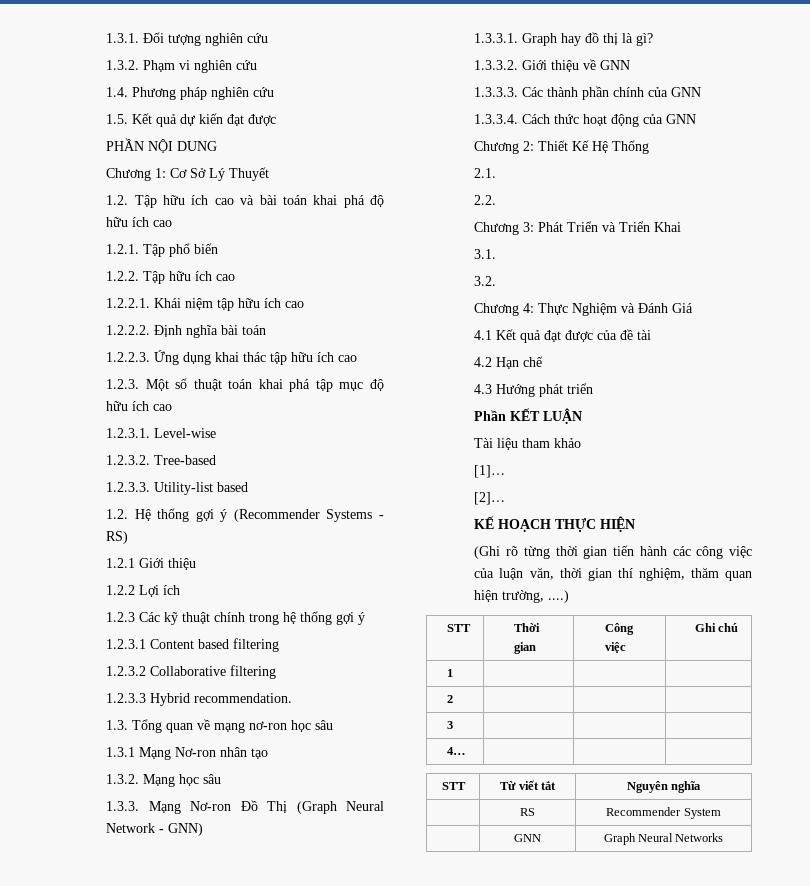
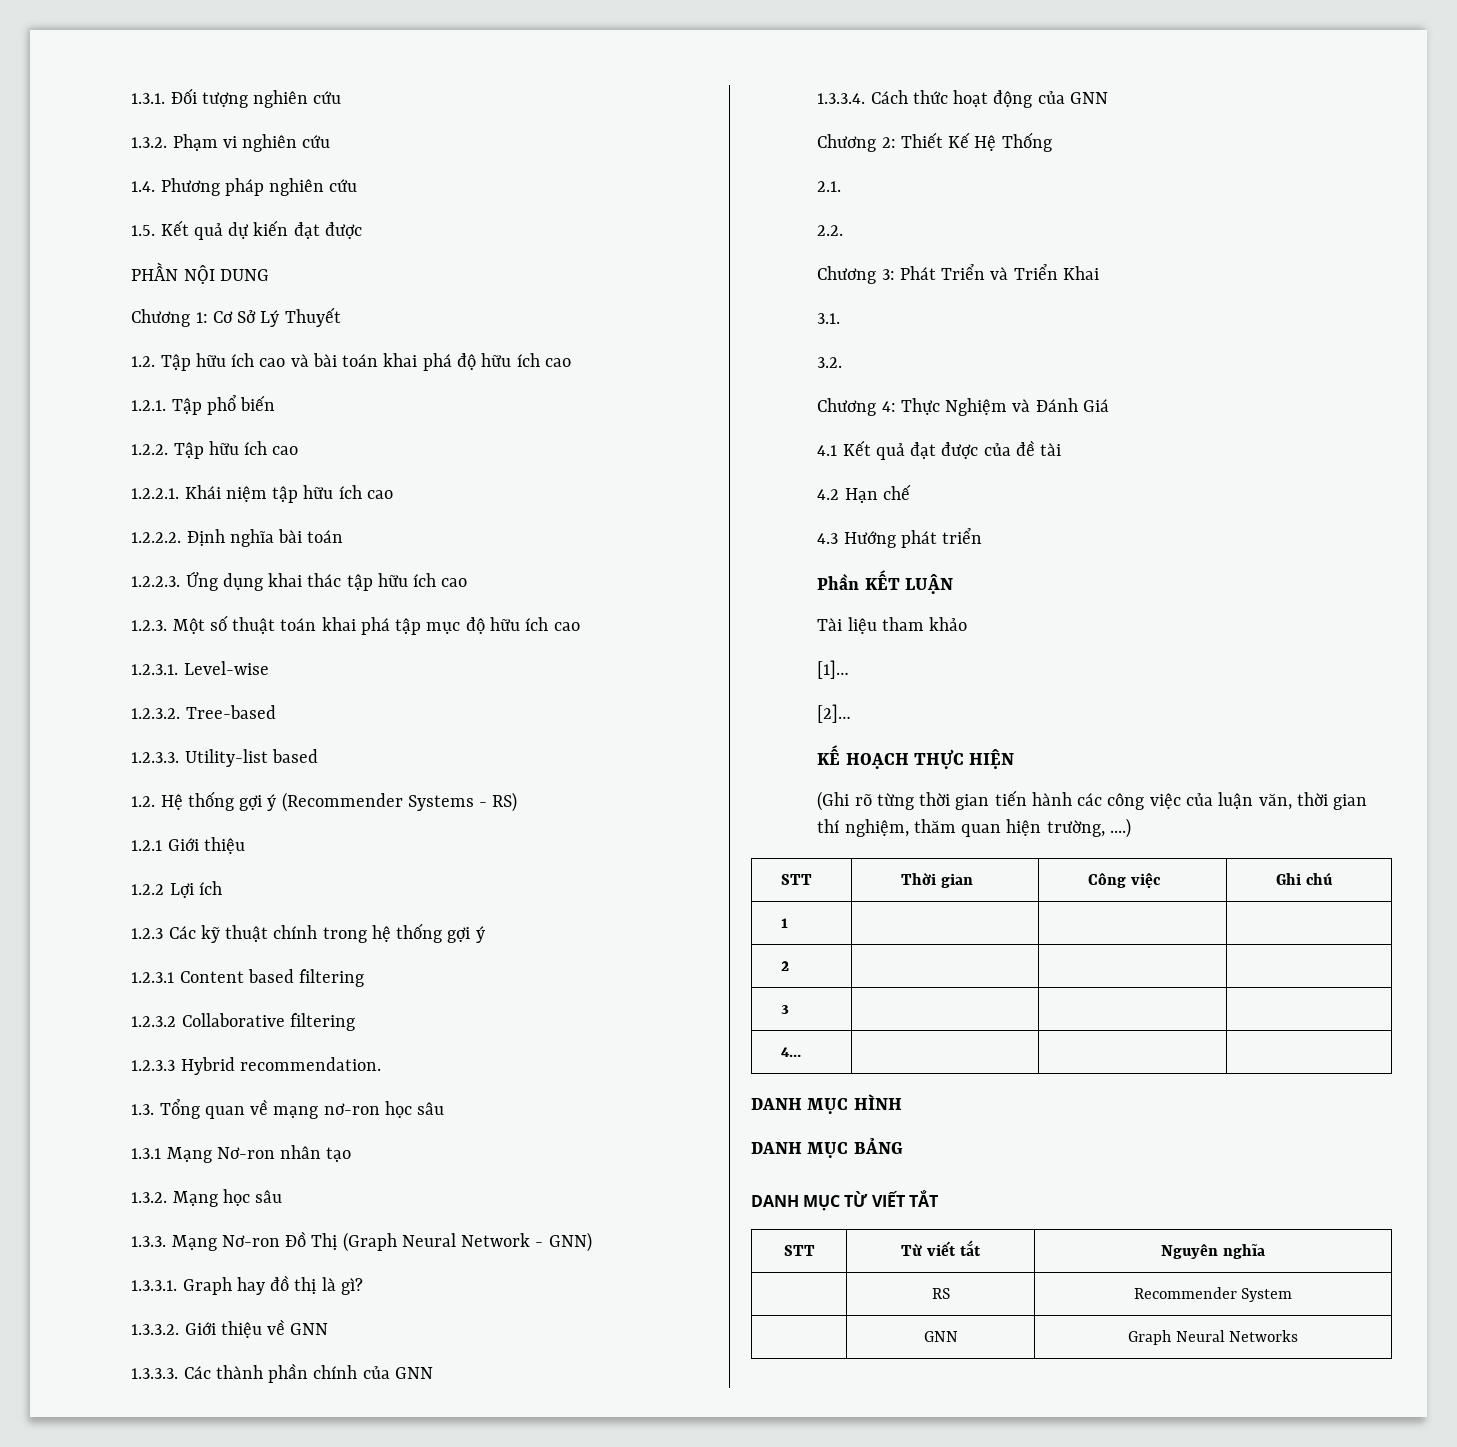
(467, 751) none -> [751,1094,902,1114] [751,1138,903,1158] [751,1190,938,1211] // DANH MỤC HÌNH // DANH MỤC BẢNG // DANH MỤC TỪ VIẾT TẮT

